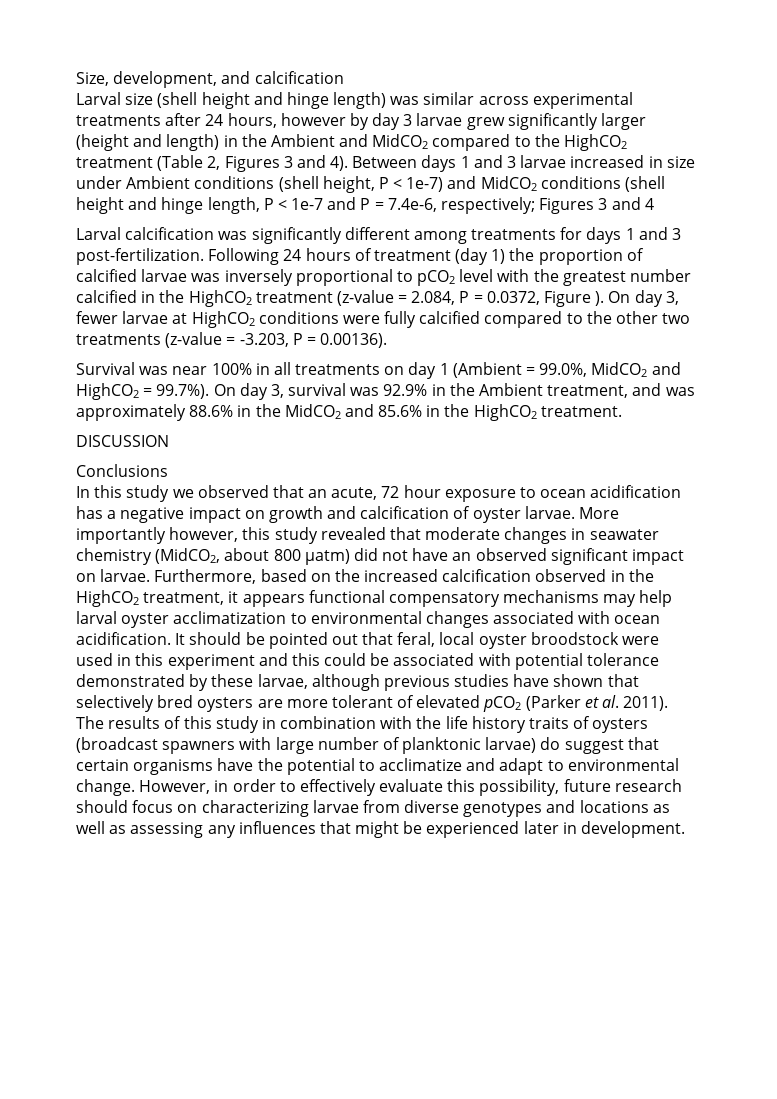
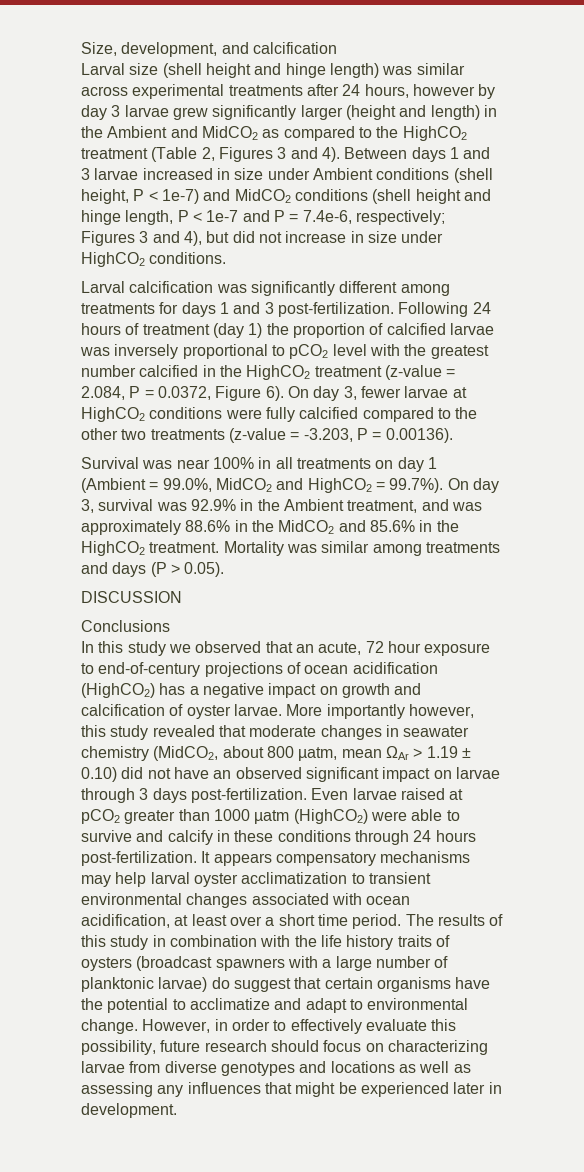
(429, 141) none -> [262,129,280,138] as
[644,198,654,210] 4 -> [183,231,444,246] [81,252,227,267] 4), but did not increase in size under HighCO2 conditions.
[595,291,605,306] ). -> [265,386,284,401] 6).
(622, 411) none -> [223,541,500,556] [81,562,225,577] Mortality was similar among treatments and days (P > 0.05).
(537, 492) none -> [98,662,301,677] end-of-century projections of
(682, 491) none -> [81,683,155,698] (HighCO2)
[304,549,350,565] µatm) -> [298,746,471,761] [81,767,117,782] µatm, mean ΩAr > 1.19 ± 0.10)
[100,569,654,584] [76,590,385,607] larvae. Furthermore, based on the increased calcification observed in the HighCO2 treatment, it appears functional -> [455,767,500,779] [81,788,464,803] [81,809,460,824] [81,830,476,845] [81,851,272,866] larvae through 3 days post-fertilization. Even larvae raised at pCO2 greater than 1000 µatm (HighCO2) were able to survive and calcify in these conditions through 24 hours post-fertilization. It appears
(307, 618) none -> [368,872,431,884] transient
[76,632,660,649] [76,653,660,670] [76,674,639,691] [76,695,669,712] acidification. It should be pointed out that feral, local oyster broodstock were used in this experiment and this could be associated with potential tolerance demonstrated by these larvae, although previous studies have shown that selectively bred oysters are more tolerant of elevated pCO2 (Parker et al. 2011). -> [81,914,402,929] acidification, at least over a short time period.
(272, 743) none -> [322,959,332,968] a

